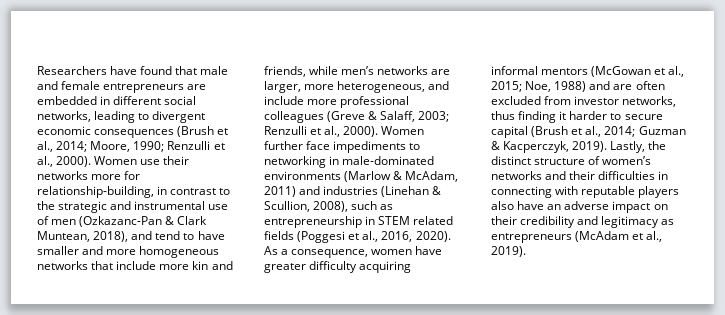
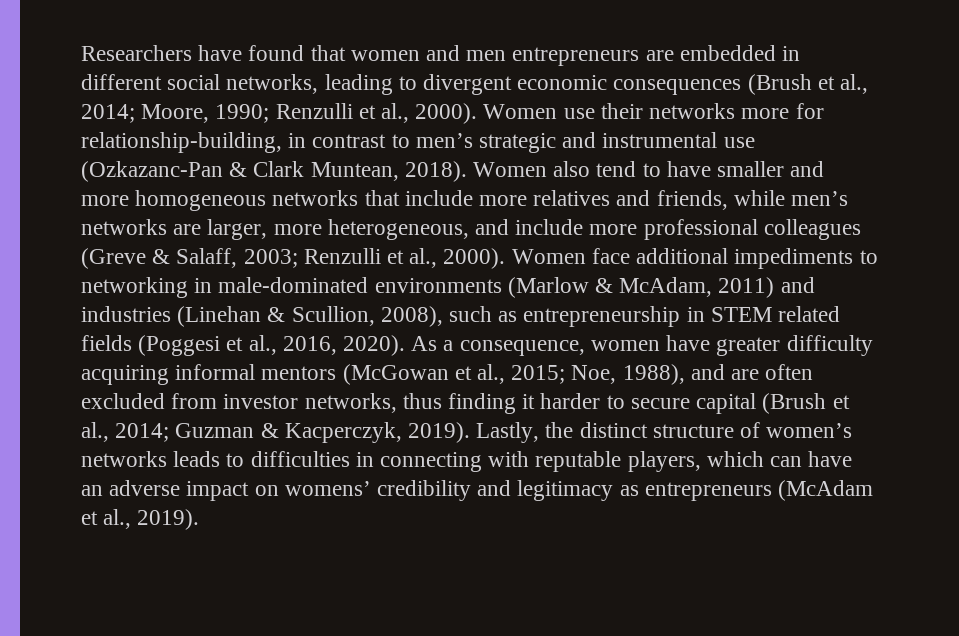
[200,66,229,75] [37,81,101,90] male and female -> [350,45,507,61] women and men
[37,201,55,210] the -> [415,133,473,148] men’s
[37,216,77,225] of men -> (755, 142) none
[93,231,153,242] 2018), and -> [404,161,591,182] 2018). Women also
[192,261,209,270] kin -> [533,190,611,206] relatives
[264,141,331,150] further face -> [591,248,729,264] face additional
[554,81,587,92] 1988) -> [622,364,685,385] 1988),
[545,171,596,180] and their -> [173,451,245,467] leads to
[638,186,680,198] [491,201,514,210] players also -> [627,451,803,472] players, which can
[491,216,517,225] their -> [284,481,371,496] womens’

